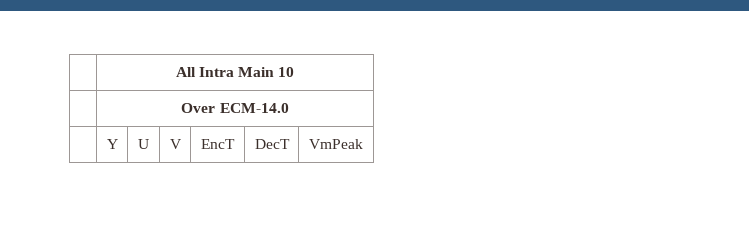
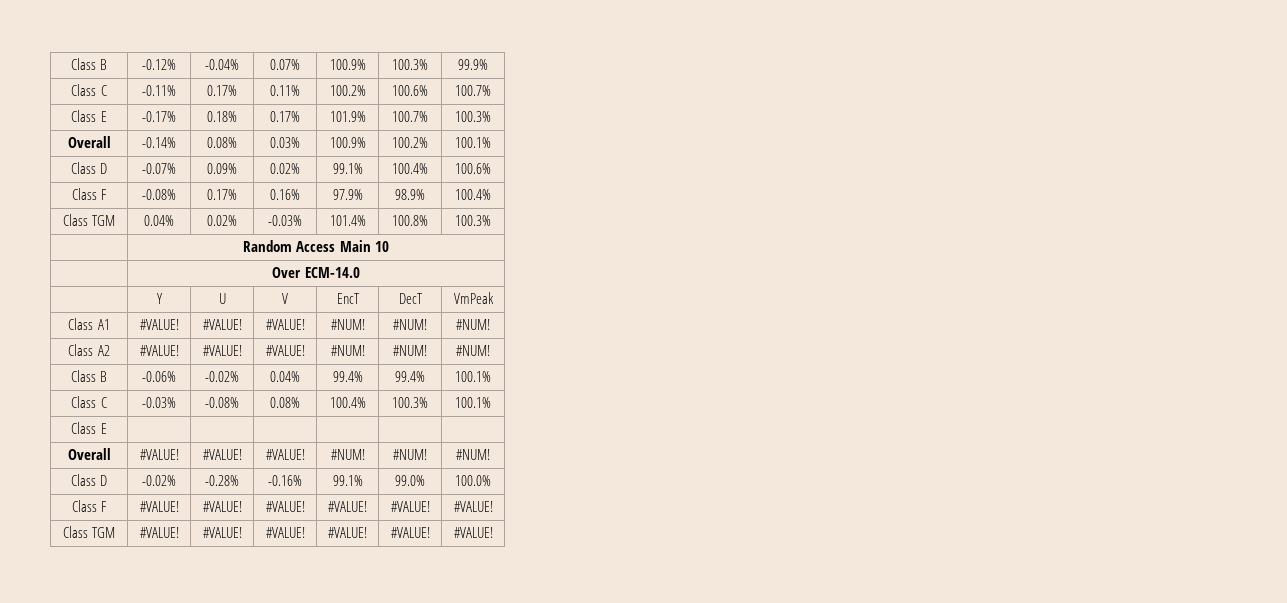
[175,67,234,77] | All Intra -> [70,58,108,70] [142,59,176,70] [205,59,239,70] [270,59,300,70] [329,59,366,70] [392,59,428,70] [458,59,488,70] [71,84,107,96] [142,85,176,96] [207,85,237,96] [270,85,300,96] [329,85,366,96] [392,85,428,96] [455,85,491,96] [71,110,107,122] [142,111,176,122] [207,111,237,122] [270,111,300,122] [329,111,366,122] [392,111,428,122] [455,111,491,122] [67,136,111,148] [142,137,176,148] [207,137,237,148] [270,137,300,148] [329,137,366,148] [392,137,428,148] [455,137,491,148] [70,162,108,174] [142,163,176,174] [207,163,237,174] [270,163,300,174] [332,163,363,174] [392,163,428,174] [455,163,491,174] [71,188,108,200] [142,189,176,200] [207,189,237,200] [270,189,300,200] [332,189,363,200] [395,189,425,200] [455,189,491,200] [62,214,116,226] [144,215,174,226] [207,215,237,226] [268,215,302,226] [329,215,366,226] [392,215,428,226] [455,215,491,226] [243,240,336,252] Class B | -0.12% | -0.04% | 0.07% | 100.9% | 100.3% | 99.9% // Class C | -0.11% | 0.17% | 0.11% | 100.2% | 100.6% | 100.7% // Class E | -0.17% | 0.18% | 0.17% | 101.9% | 100.7% | 100.3% // Overall | -0.14% | 0.08% | 0.03% | 100.9% | 100.2% | 100.1% // Class D | -0.07% | 0.09% | 0.02% | 99.1% | 100.4% | 100.6% // Class F | -0.08% | 0.17% | 0.16% | 97.9% | 98.9% | 100.4% // Class TGM | 0.04% | 0.02% | -0.03% | 101.4% | 100.8% | 100.3% // | Random Access
(363, 144) none -> [68,318,110,330] [139,319,179,330] [202,319,242,330] [265,319,305,330] [330,319,365,330] [393,319,427,330] [456,319,490,330] [68,344,110,356] [139,345,179,356] [202,345,242,356] [265,345,305,356] [330,345,365,356] [393,345,427,356] [456,345,490,356] [70,370,108,382] [142,371,176,382] [205,371,239,382] [270,371,300,382] [332,371,363,382] [395,371,425,382] [455,371,491,382] [71,396,107,408] [142,397,176,408] [205,397,239,408] [270,397,300,408] [329,397,366,408] [392,397,428,408] [455,397,491,408] [71,422,107,434] [67,448,111,460] [139,449,179,460] [202,449,242,460] [265,449,305,460] [330,449,365,460] [393,449,427,460] [456,449,490,460] [70,474,108,486] [142,475,176,486] [205,475,239,486] [268,475,302,486] [332,475,363,486] [395,475,425,486] [455,475,491,486] [71,500,108,512] [139,501,179,512] [202,501,242,512] [265,501,305,512] [328,501,367,512] [390,501,430,512] [453,501,493,512] [62,526,116,538] [139,527,179,538] [202,527,242,538] [265,527,305,538] [328,527,367,538] [390,527,430,538] [453,527,493,538] // Class A1 | #VALUE! | #VALUE! | #VALUE! | #NUM! | #NUM! | #NUM! // Class A2 | #VALUE! | #VALUE! | #VALUE! | #NUM! | #NUM! | #NUM! // Class B | -0.06% | -0.02% | 0.04% | 99.4% | 99.4% | 100.1% // Class C | -0.03% | -0.08% | 0.08% | 100.4% | 100.3% | 100.1% // Class E | | | | | | // Overall | #VALUE! | #VALUE! | #VALUE! | #NUM! | #NUM! | #NUM! // Class D | -0.02% | -0.28% | -0.16% | 99.1% | 99.0% | 100.0% // Class F | #VALUE! | #VALUE! | #VALUE! | #VALUE! | #VALUE! | #VALUE! // Class TGM | #VALUE! | #VALUE! | #VALUE! | #VALUE! | #VALUE! | #VALUE!

